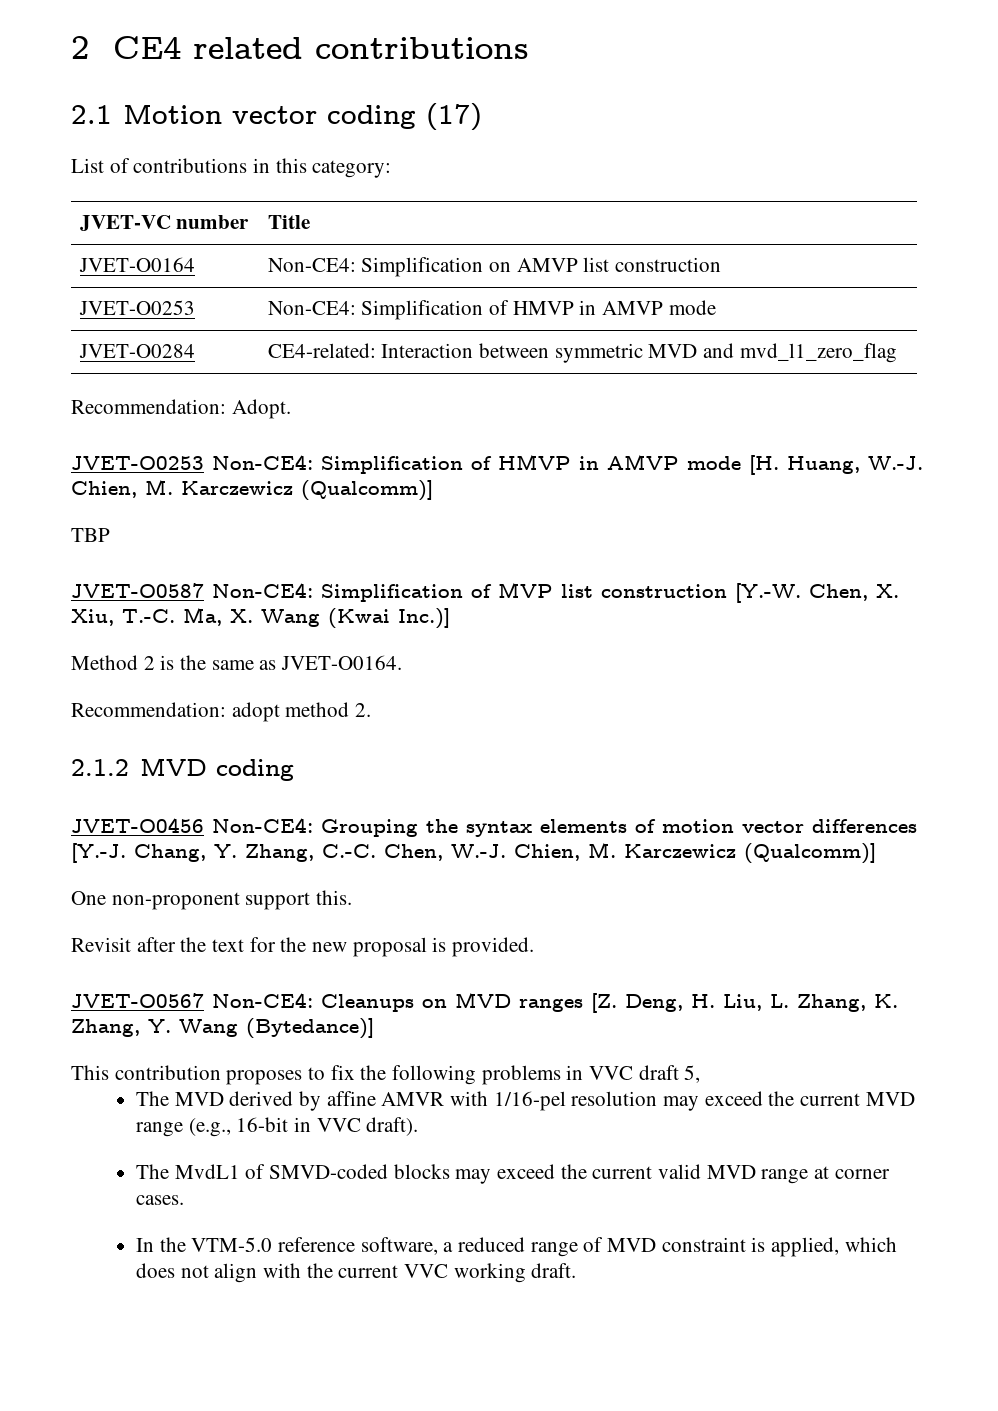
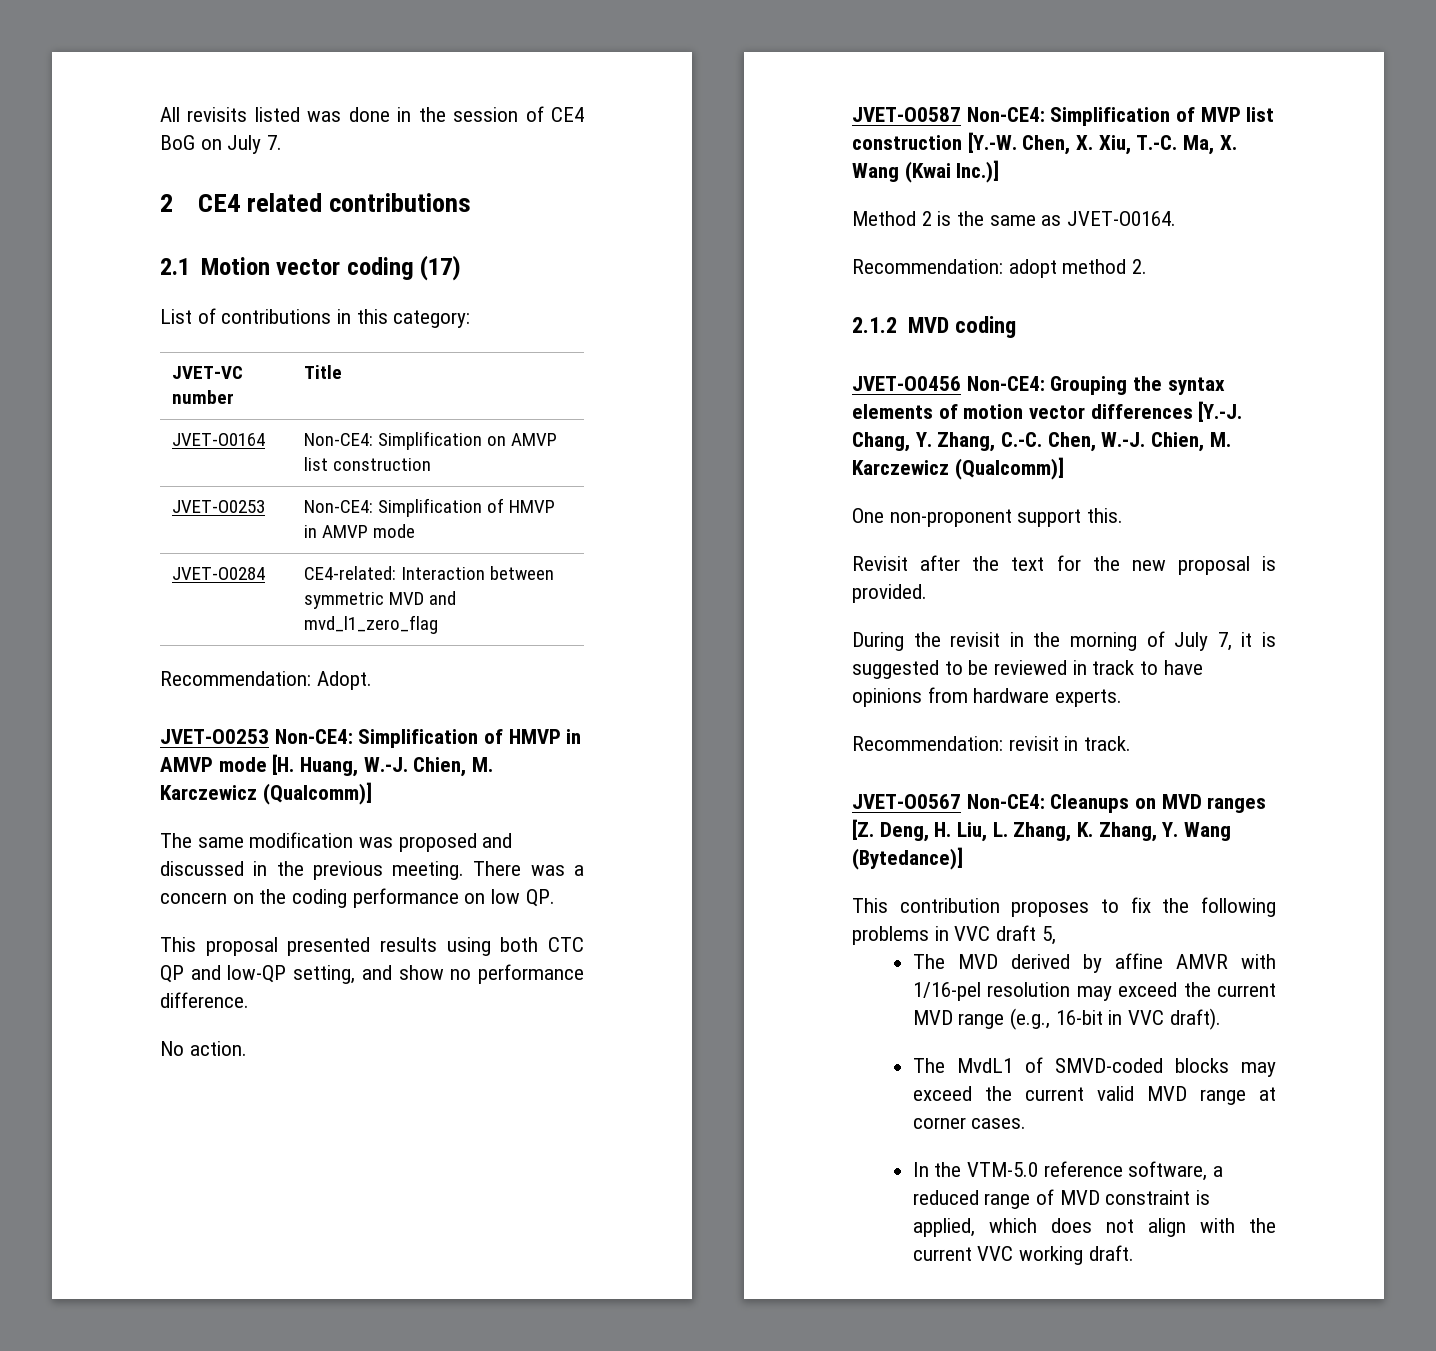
(71, 47) none -> [160,106,584,122] [160,135,283,154] All revisits listed was done in the session of CE4 BoG on July 7. //
[71,528,110,542] TBP -> [160,832,513,852] [160,861,584,880] [160,888,555,908] [160,937,584,956] [160,964,584,984] [160,992,249,1008] [160,1041,247,1056] The same modification was proposed and discussed in the previous meeting. There was a concern on the coding performance on low QP. // This proposal presented results using both CTC QP and low-QP setting, and show no performance difference. // No action.
(535, 947) none -> [852,631,1276,651] [852,660,1203,679] [852,687,1123,707] [852,736,1132,751] // During the revisit in the morning of July 7, it is suggested to be reviewed in track to have opinions from hardware experts. // Recommendation: revisit in track.

